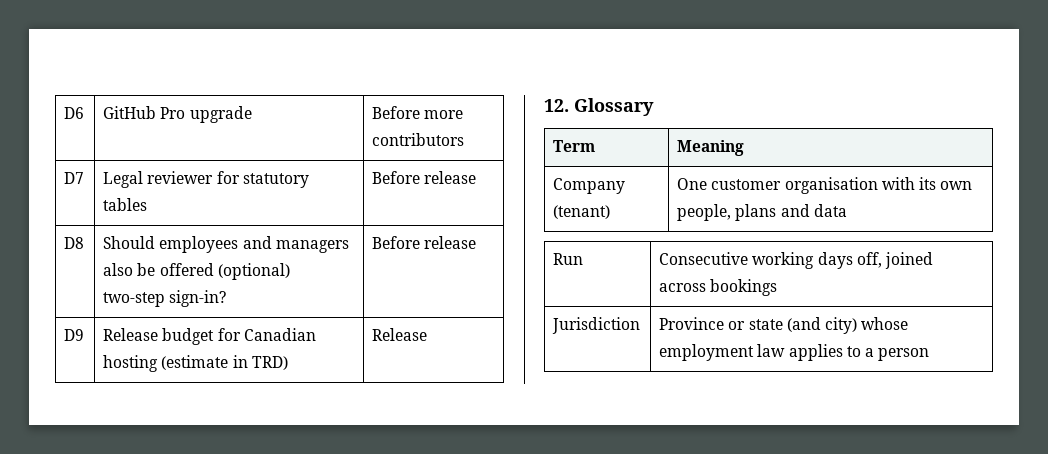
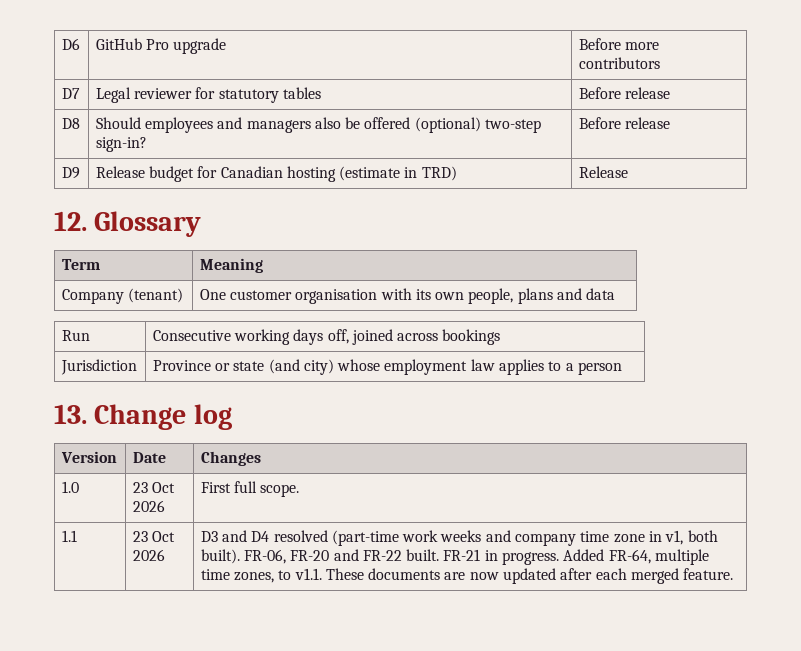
(930, 354) none -> [54,404,232,430] [60,451,117,463] [132,452,166,463] [200,451,261,466] [61,481,79,493] [132,482,175,493] [132,500,165,512] [200,481,300,497] [61,530,77,542] [132,531,175,542] [132,549,165,561] [200,530,718,546] [200,549,710,565] [200,568,734,584] // 13. Change log // Version | Date | Changes // 1.0 | 23 Oct 2026 | First full scope. // 1.1 | 23 Oct 2026 | D3 and D4 resolved (part-time work weeks and company time zone in v1, both built). FR-06, FR-20 and FR-22 built. FR-21 in progress. Added FR-64, multiple time zones, to v1.1. These documents are now updated after each merged feature.

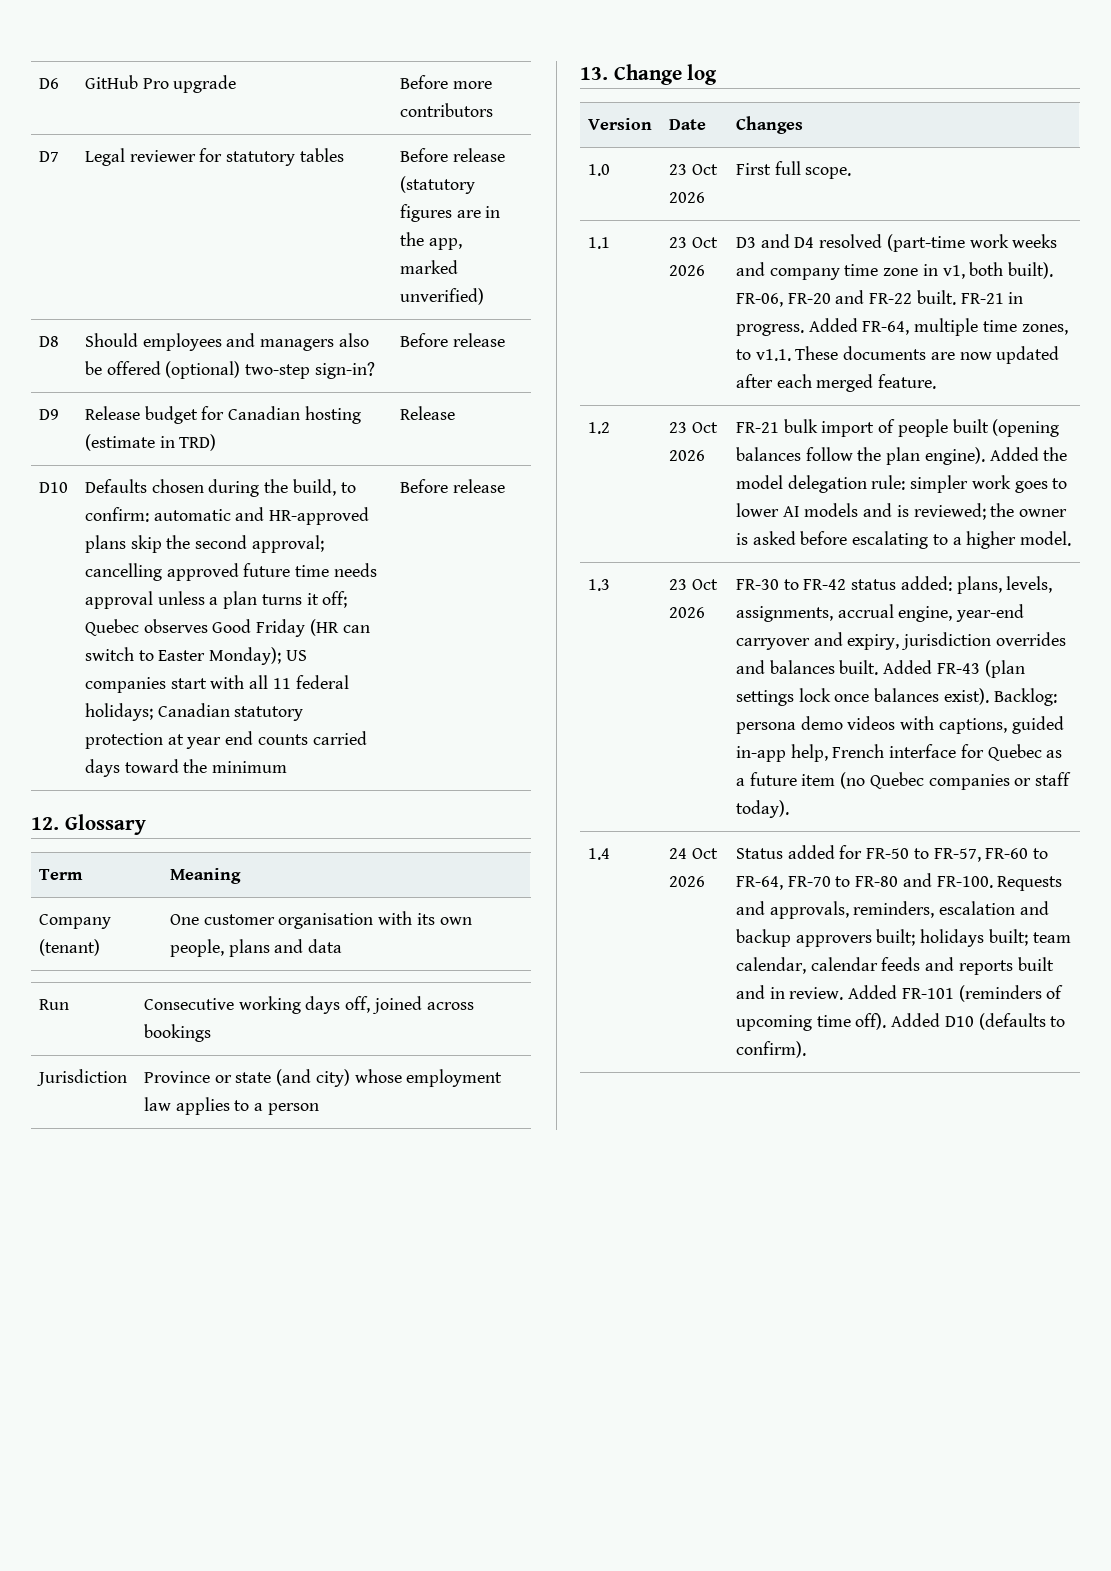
(670, 93) none -> [400,176,476,194] [400,204,501,222] [400,232,462,250] [400,260,459,274] [400,288,485,305] (statutory figures are in the app, marked unverified)
(628, 172) none -> [39,482,69,493] [85,479,356,497] [85,507,370,525] [85,535,324,553] [85,563,377,581] [85,591,348,609] [85,619,370,637] [85,647,307,665] [85,675,349,693] [85,703,304,721] [85,731,367,749] [85,759,288,777] [400,479,505,493] // D10 | Defaults chosen during the build, to confirm: automatic and HR-approved plans skip the second approval; cancelling approved future time needs approval unless a plan turns it off; Quebec observes Good Friday (HR can switch to Easter Monday); US companies start with all 11 federal holidays; Canadian statutory protection at year end counts carried days toward the minimum | Before release
(734, 574) none -> [588,422,611,434] [669,422,718,433] [669,450,706,461] [736,419,1060,437] [736,447,1068,465] [736,475,1068,493] [736,503,1068,520] [736,531,1072,549] [588,579,611,591] [669,579,718,590] [669,607,706,618] [736,576,1053,594] [736,604,1025,622] [736,632,1066,650] [736,660,1025,678] [736,688,1057,706] [736,716,1064,734] [736,744,1063,762] [736,772,1072,790] [736,800,790,818] [588,848,611,860] [669,848,718,859] [669,876,706,887] [736,845,1049,862] [736,873,1063,891] [736,901,1049,919] [736,929,1071,947] [736,957,1054,975] [736,985,1064,1002] [736,1013,1066,1031] [736,1041,807,1058] // 1.2 | 23 Oct 2026 | FR-21 bulk import of people built (opening balances follow the plan engine). Added the model delegation rule: simpler work goes to lower AI models and is reviewed; the owner is asked before escalating to a higher model. // 1.3 | 23 Oct 2026 | FR-30 to FR-42 status added: plans, levels, assignments, accrual engine, year-end carryover and expiry, jurisdiction overrides and balances built. Added FR-43 (plan settings lock once balances exist). Backlog: persona demo videos with captions, guided in-app help, French interface for Quebec as a future item (no Quebec companies or staff today). // 1.4 | 24 Oct 2026 | Status added for FR-50 to FR-57, FR-60 to FR-64, FR-70 to FR-80 and FR-100. Requests and approvals, reminders, escalation and backup approvers built; holidays built; team calendar, calendar feeds and reports built and in review. Added FR-101 (reminders of upcoming time off). Added D10 (defaults to confirm).

